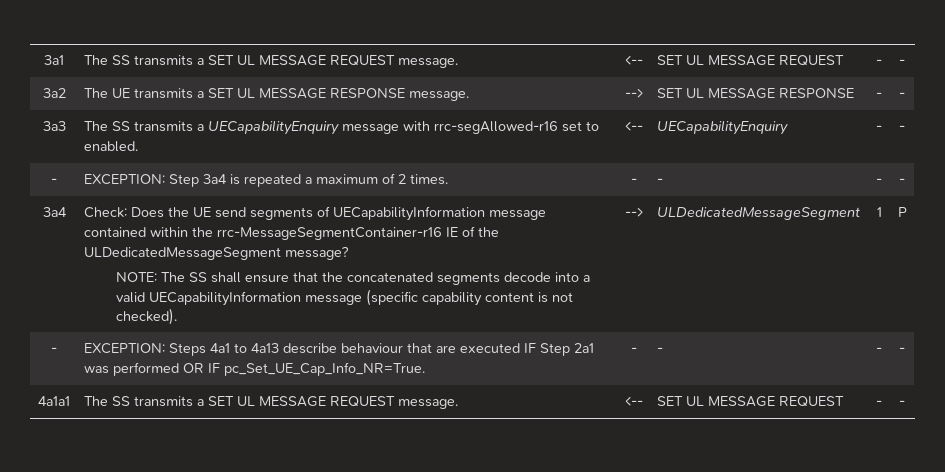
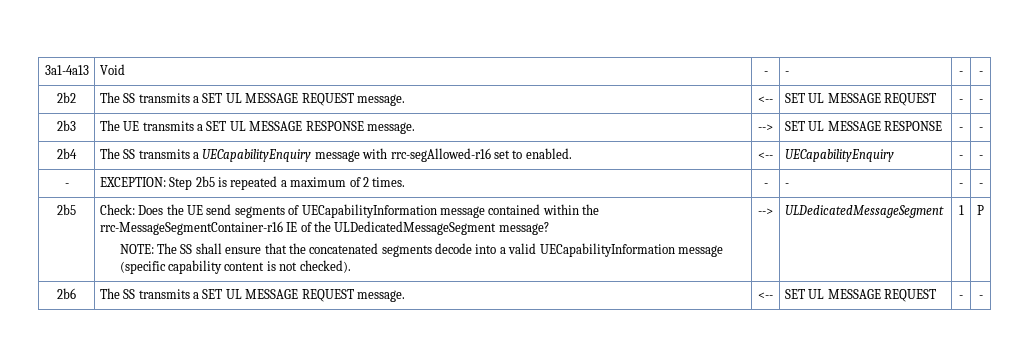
[44,55,64,65] 3a1 -> [44,65,89,75] [99,64,125,75] [763,71,768,75] [784,71,789,75] [959,71,963,75] [978,71,983,75] [57,92,76,103] 3a1-4a13 | Void | - | - | - | - // 2b2
[42,88,66,98] 3a2 -> [57,120,76,131] 2b3
[42,121,66,131] 3a3 -> [57,148,77,159] 2b4
[203,174,228,184] 3a4 -> [195,176,215,187] 2b5
[42,207,67,217] 3a4 -> [57,204,76,215] 2b5
[51,347,57,353] [84,343,595,356] [84,362,426,376] [631,347,637,353] [657,347,664,353] [876,347,882,353] [899,347,905,353] [38,396,70,406] - | EXCEPTION: Steps 4a1 to 4a13 describe behaviour that are executed IF Step 2a1 was performed OR IF pc_Set_UE_Cap_Info_NR=True. | - | - | - | - // 4a1a1 -> [57,288,76,299] 2b6

